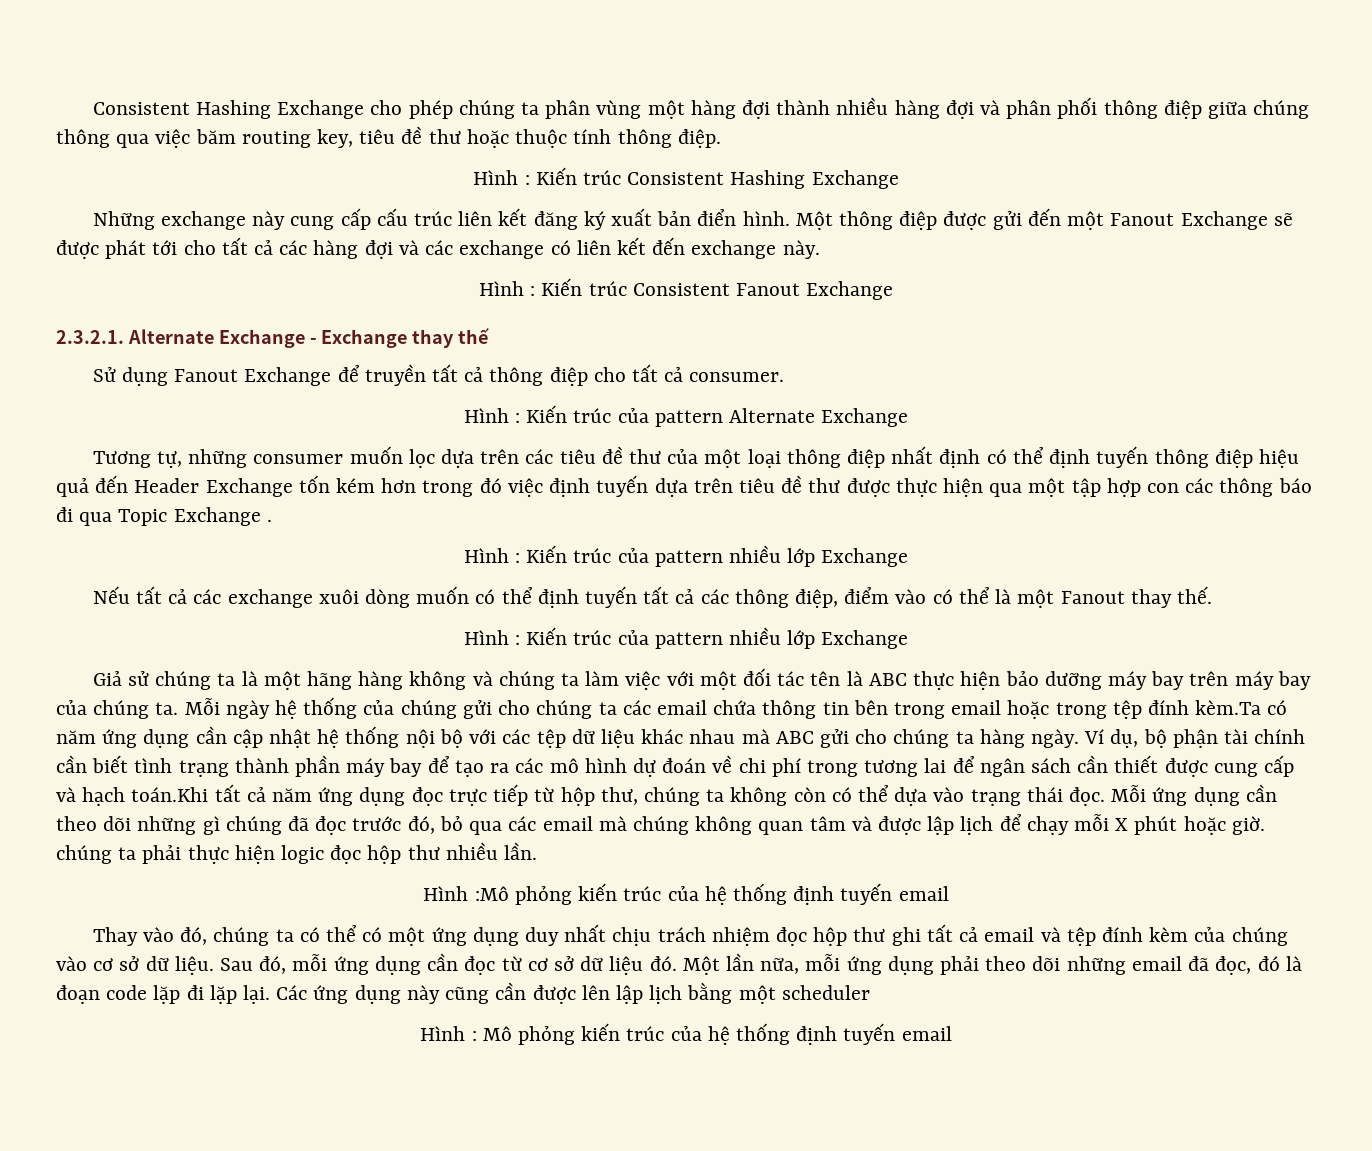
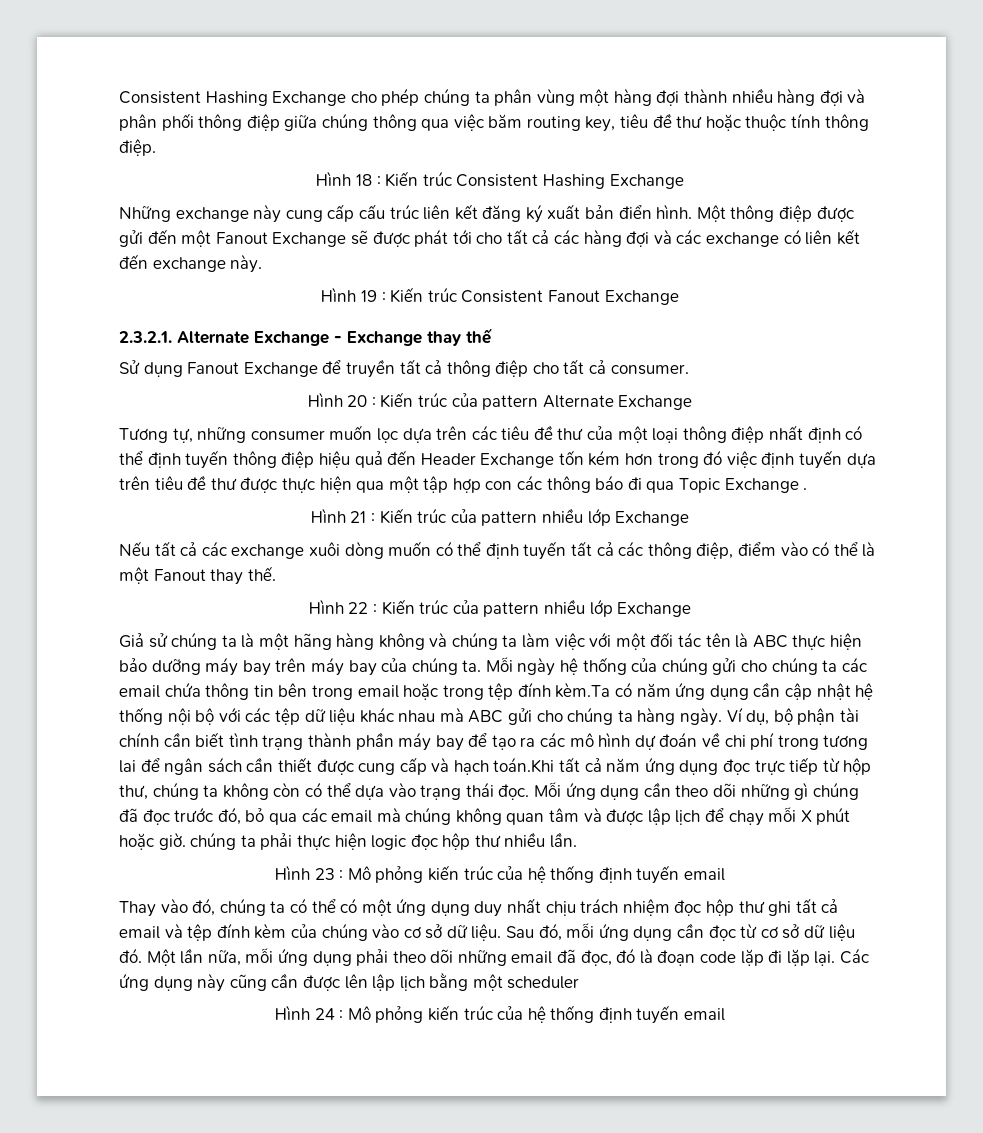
(519, 177) none -> [356,174,373,186] 18
(524, 288) none -> [361,290,378,302] 19
(509, 415) none -> [347,395,368,407] 20
(509, 555) none -> [350,511,367,523] 21
(509, 637) none -> [348,602,369,614] 22
[474,886,509,901] :Mô -> [314,866,371,880] 23 : Mô
(466, 1033) none -> [314,1008,335,1020] 24

